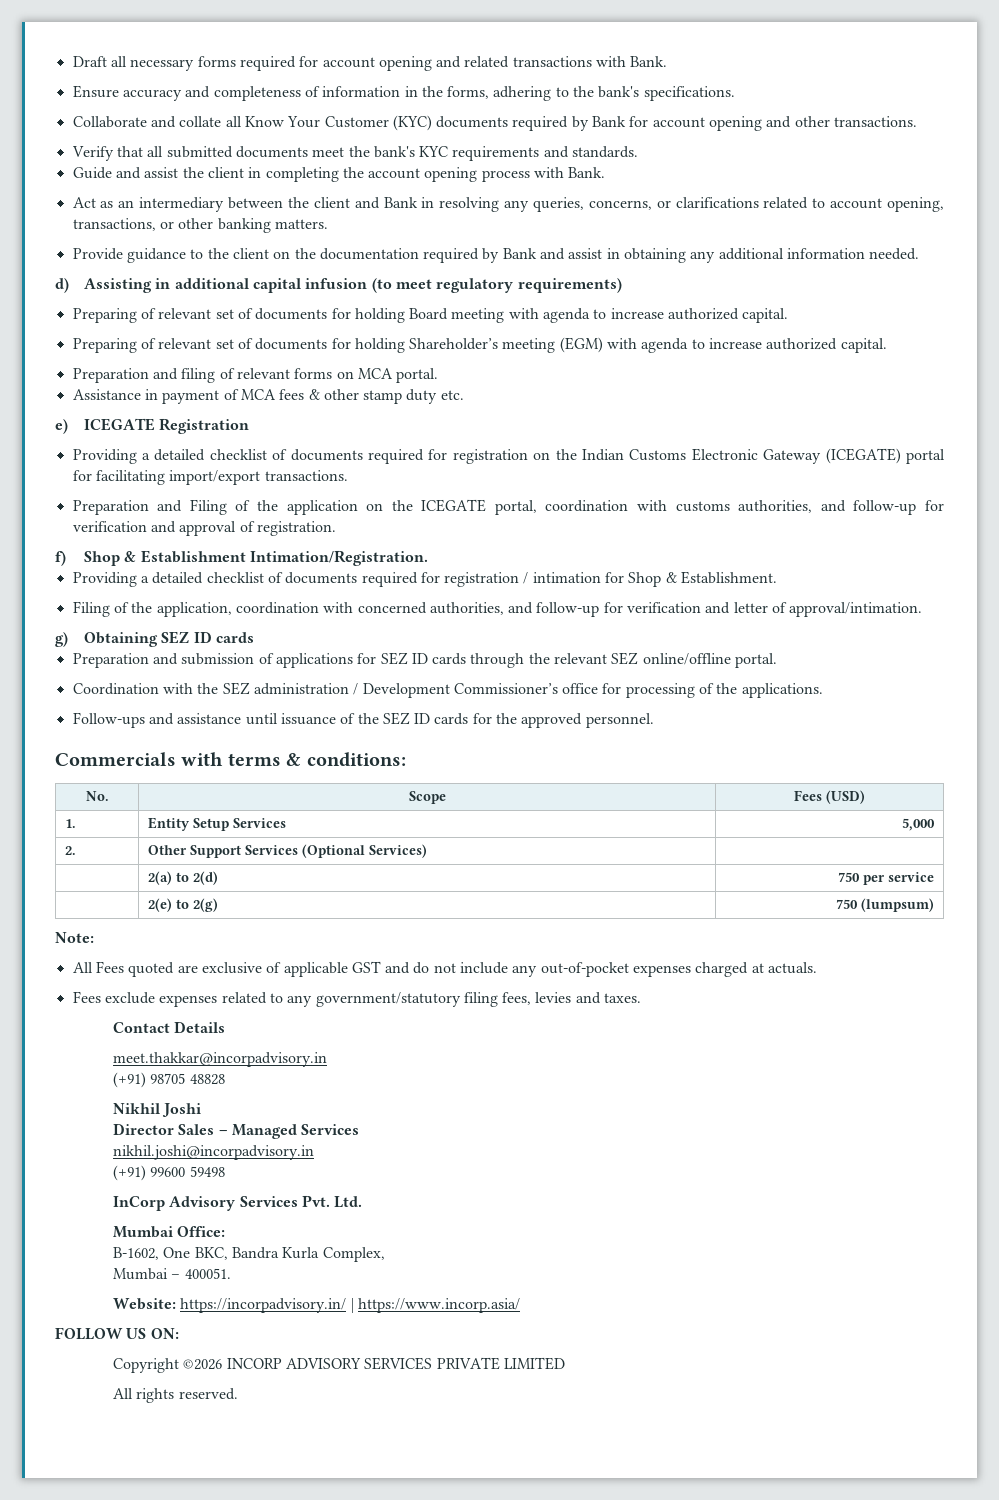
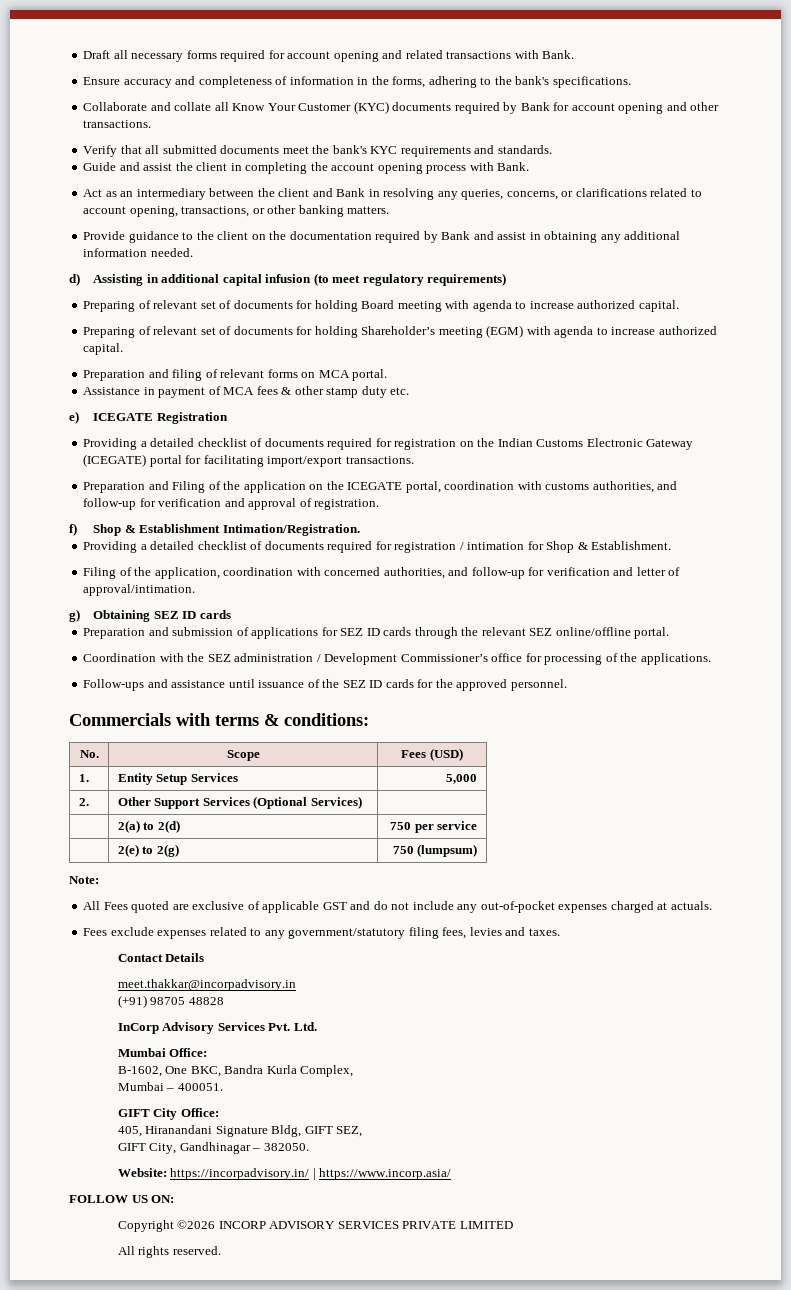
[112,1103,202,1117] [112,1123,360,1139] [112,1145,314,1160] [112,1165,225,1181] // Nikhil Joshi // Director Sales – Managed Services // nikhil.joshi@incorpadvisory.in // (+91) 99600 59498 -> (224, 1001) none
(231, 1273) none -> [117,1108,219,1120] [117,1125,363,1137] [117,1142,309,1154] // GIFT City Office: // 405, Hiranandani Signature Bldg, GIFT SEZ, // GIFT City, Gandhinagar – 382050.

